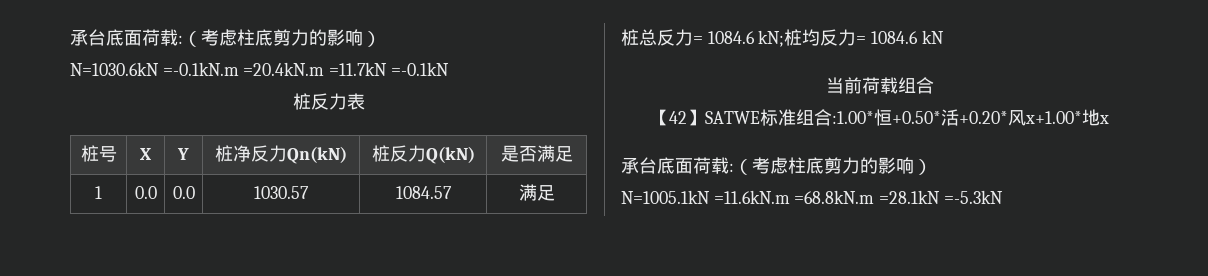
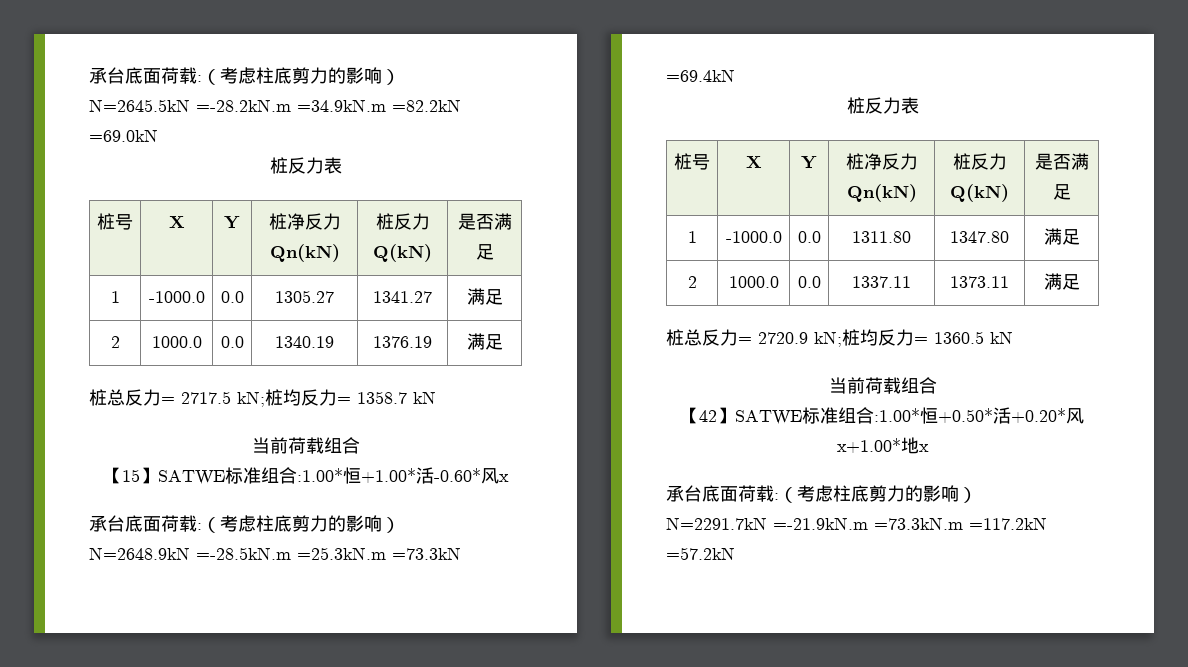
[70,62,449,76] N=1030.6kN =-0.1kN.m =20.4kN.m =11.7kN =-0.1kN -> [89,99,461,112] [89,129,158,142] N=2645.5kN =-28.2kN.m =34.9kN.m =82.2kN =69.0kN
[134,186,157,199] [172,186,195,199] [254,186,309,199] [395,186,452,199] [518,184,555,201] [621,29,919,47] 0.0 | 0.0 | 1030.57 | 1084.57 | 满足 // 桩总反力= 1084.6 kN;桩均反力= 1084.6 -> [148,291,205,303] [220,291,244,303] [275,290,334,303] [373,291,432,303] [466,288,503,305] [110,336,120,348] [151,336,202,348] [220,336,244,348] [275,336,334,348] [373,336,432,348] [466,333,503,350] [89,389,436,407] [251,437,360,454] [103,467,509,485] [89,515,400,533] [89,547,461,560] [666,69,735,82] [846,97,919,114] [674,153,710,170] [745,156,762,168] [801,156,817,169] [845,153,918,170] [846,184,917,202] [952,153,1007,170] [950,184,1009,202] [1034,153,1089,170] [1052,184,1071,200] [687,231,697,243] [725,231,782,243] [797,231,821,243] [852,231,911,243] [950,231,1009,243] [1043,228,1080,245] [687,276,697,288] [728,276,779,288] [797,276,821,288] [852,276,911,288] [950,276,1009,288] [1043,273,1080,290] [666,329,984,347] -1000.0 | 0.0 | 1305.27 | 1341.27 | 满足 // 2 | 1000.0 | 0.0 | 1340.19 | 1376.19 | 满足 // 桩总反力= 2717.5 kN;桩均反力= 1358.7 kN // 当前荷载组合 // 【15】SATWE标准组合:1.00*恒+1.00*活-0.60*风x // 承台底面荷载:（考虑柱底剪力的影响） // N=2648.9kN =-28.5kN.m =25.3kN.m =73.3kN =69.4kN // 桩反力表 // 桩号 | X | Y | 桩净反力Qn(kN) | 桩反力Q(kN) | 是否满足 // 1 | -1000.0 | 0.0 | 1311.80 | 1347.80 | 满足 // 2 | 1000.0 | 0.0 | 1337.11 | 1373.11 | 满足 // 桩总反力= 2720.9 kN;桩均反力= 1360.5
[621,190,1003,204] N=1005.1kN =11.6kN.m =68.8kN.m =28.1kN =-5.3kN -> [666,517,1047,530] [666,547,735,560] N=2291.7kN =-21.9kN.m =73.3kN.m =117.2kN =57.2kN

